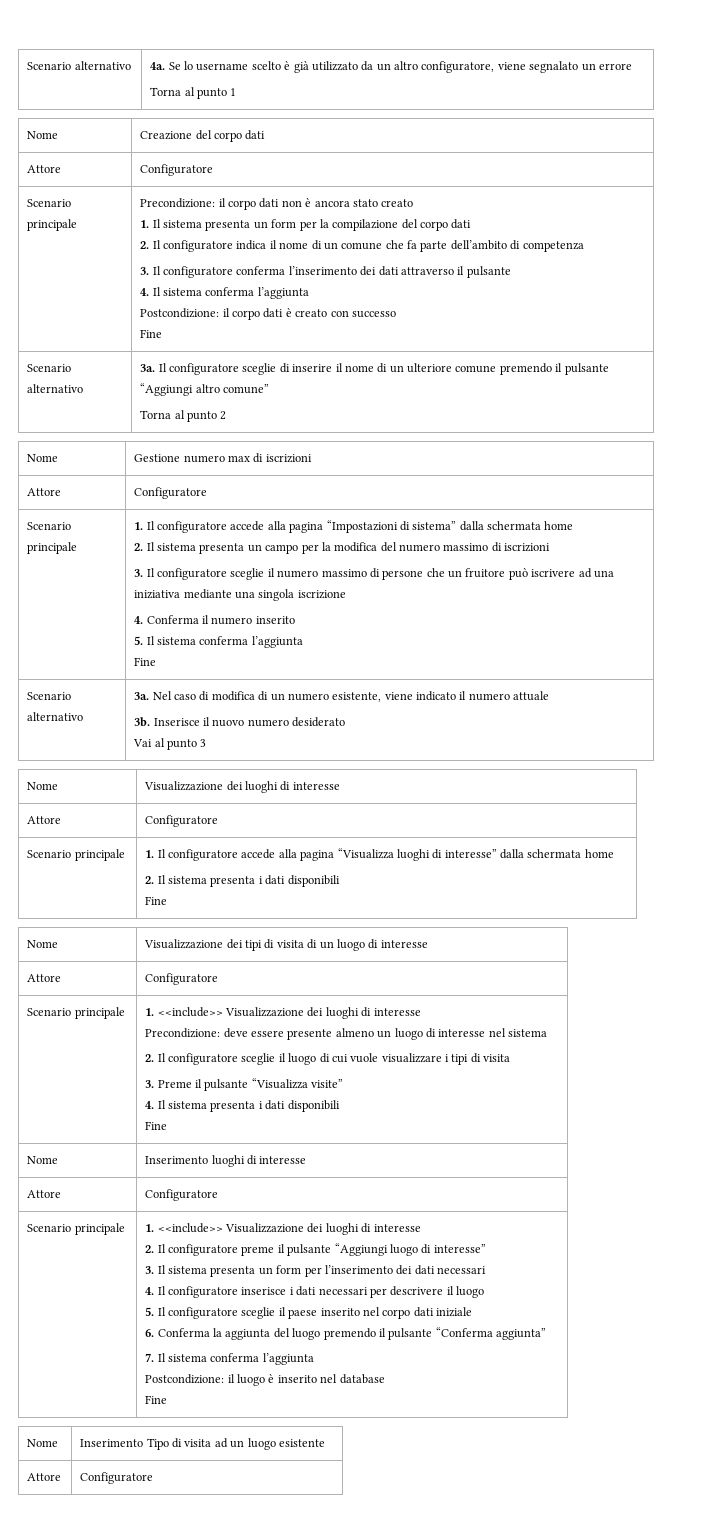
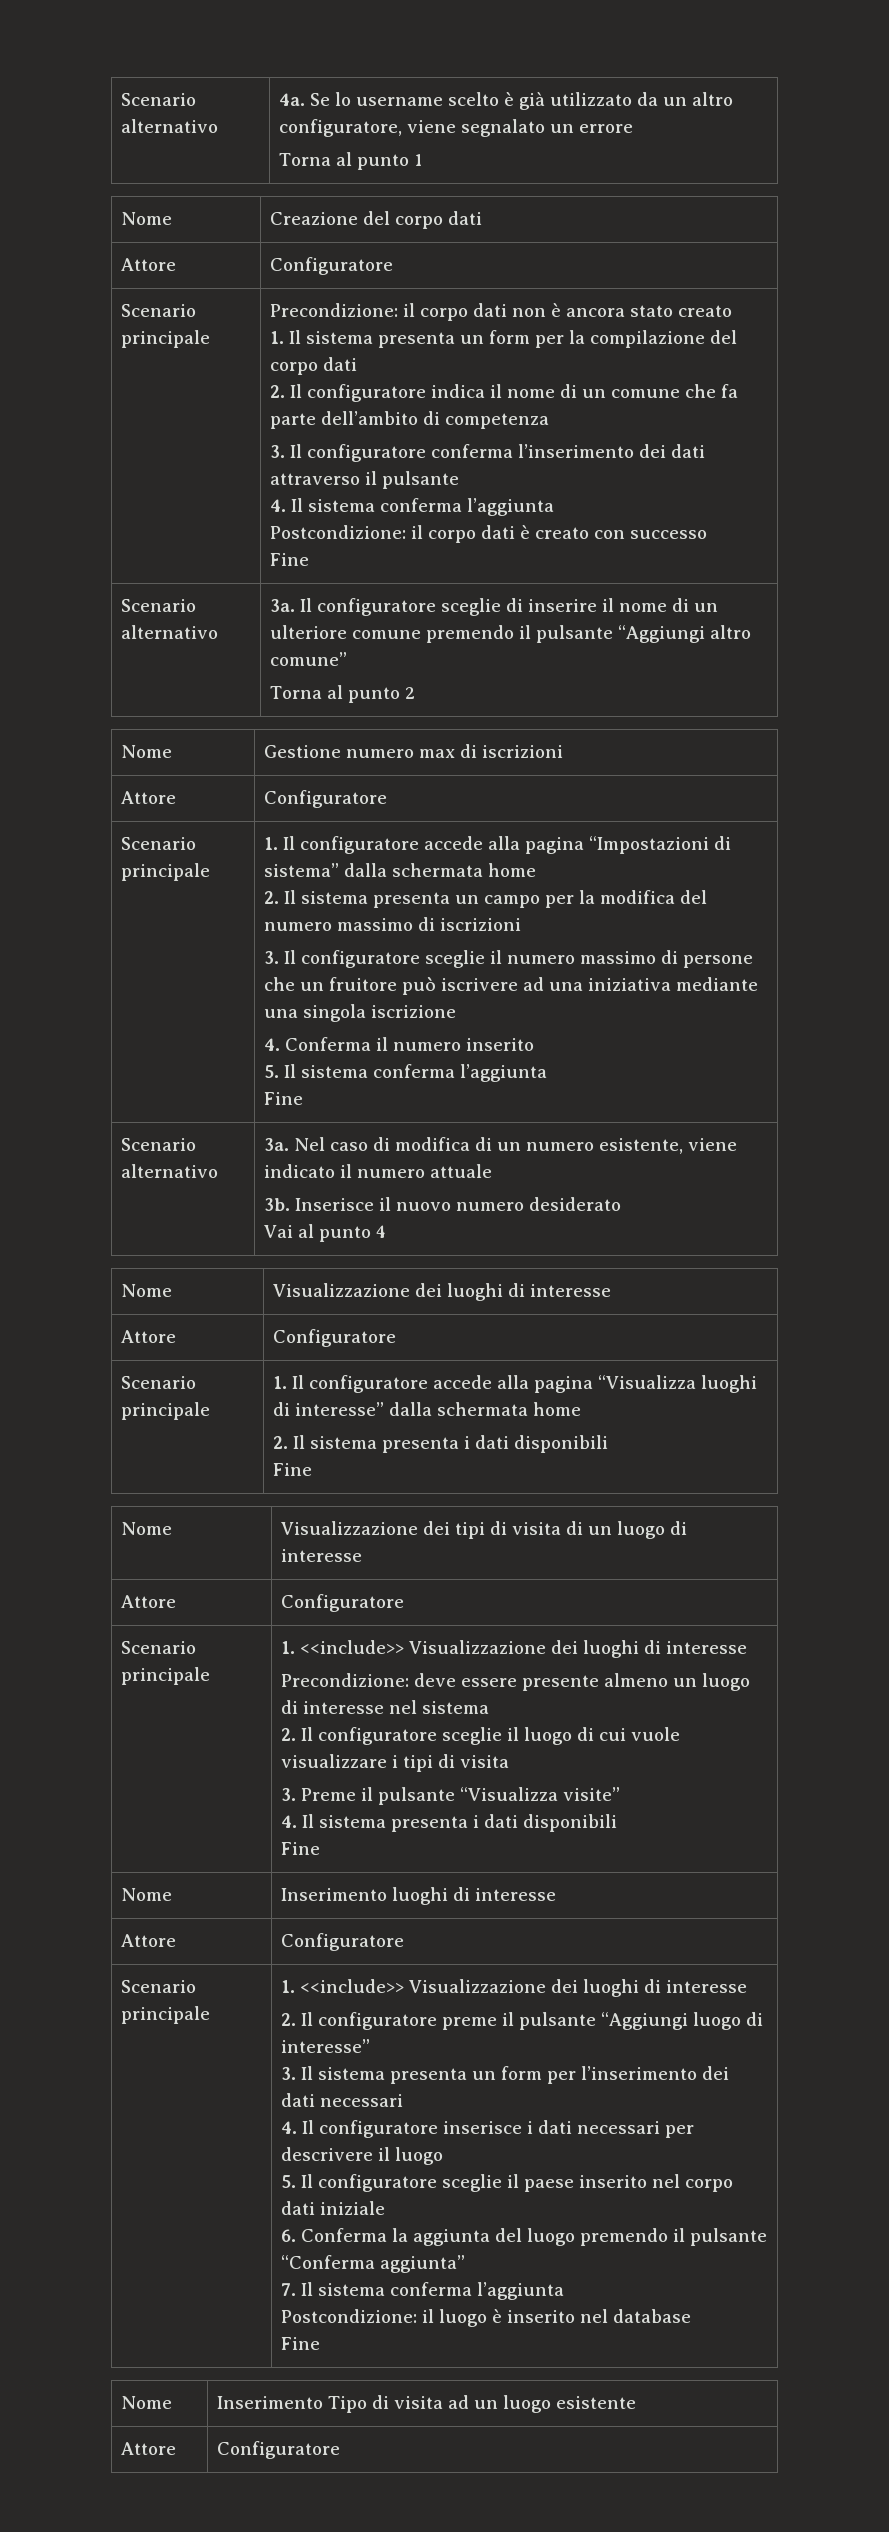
[200,739,207,747] 3 -> [376,1225,387,1238] 4

